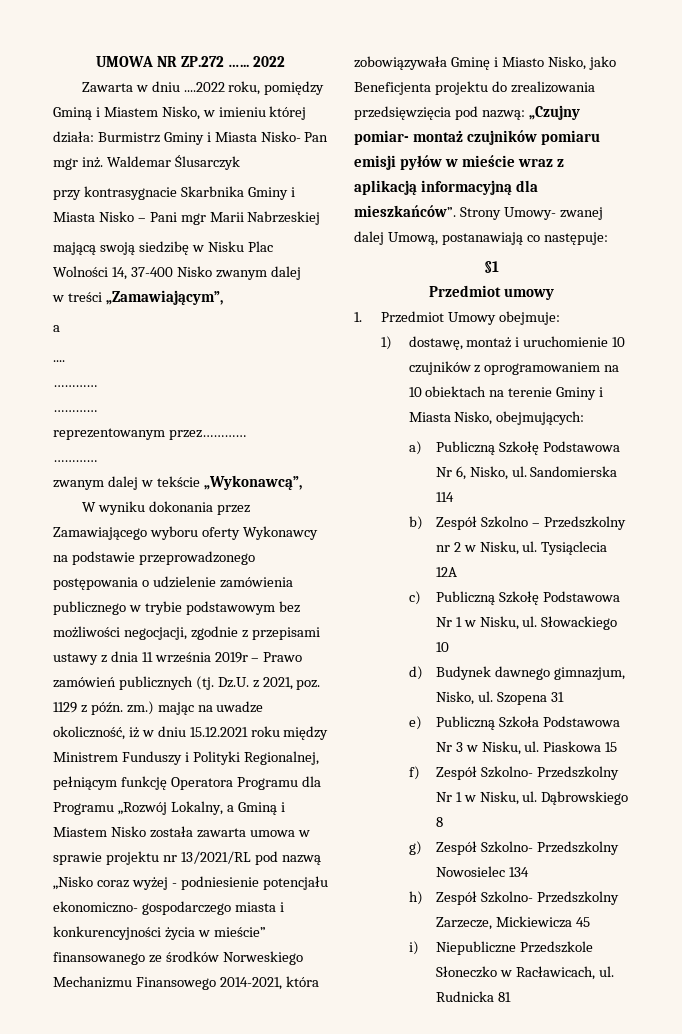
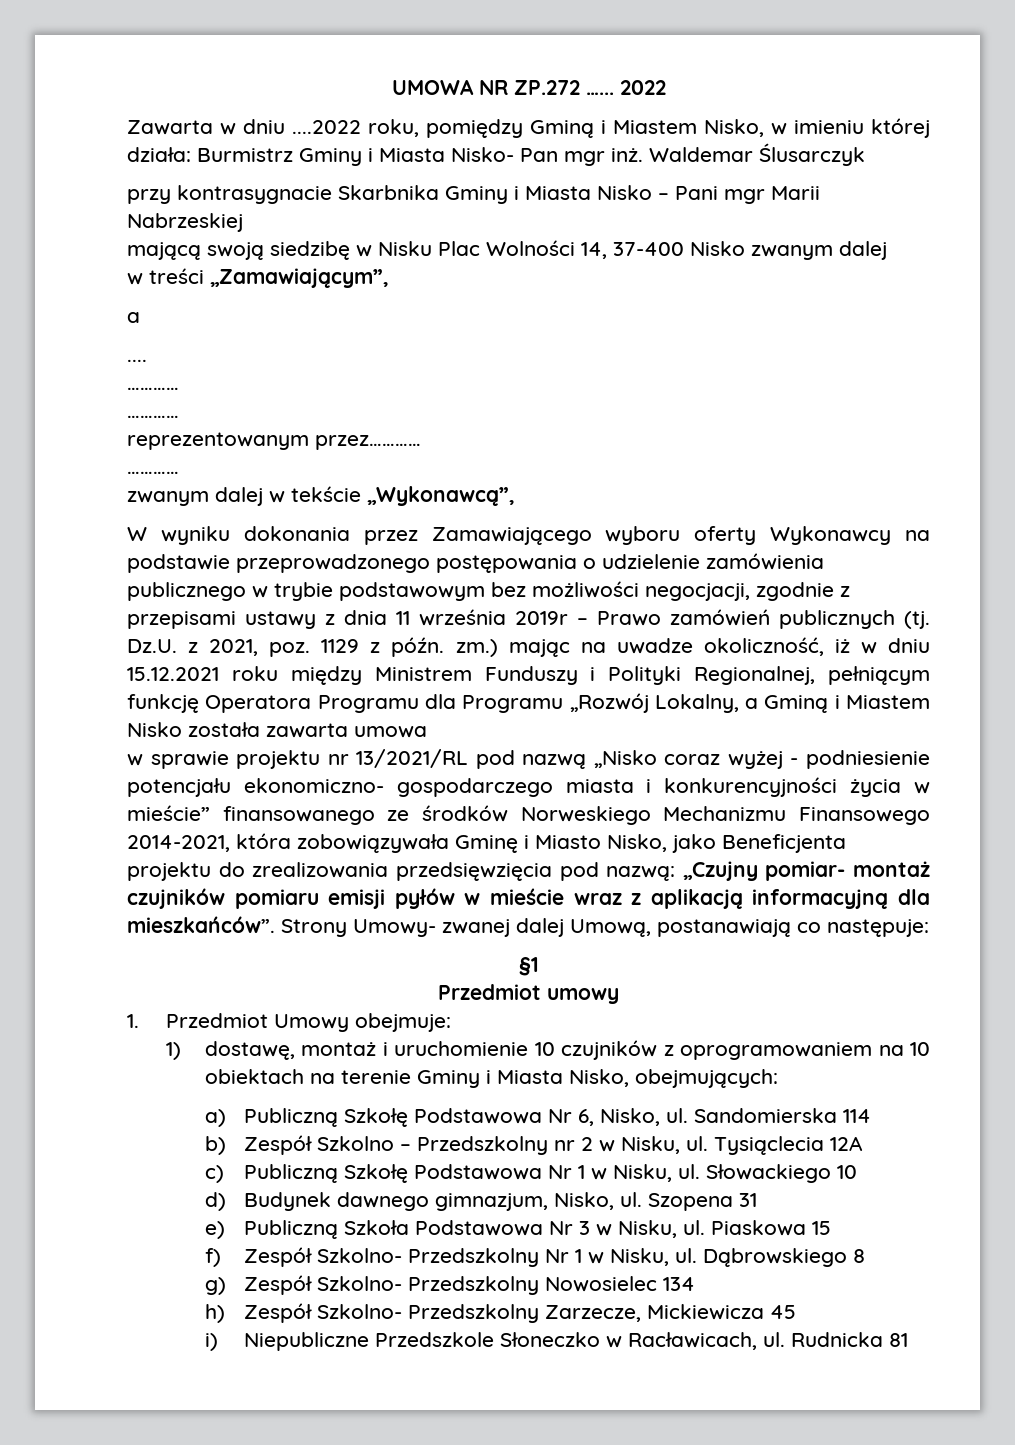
(295, 833) none -> (427, 732) //

